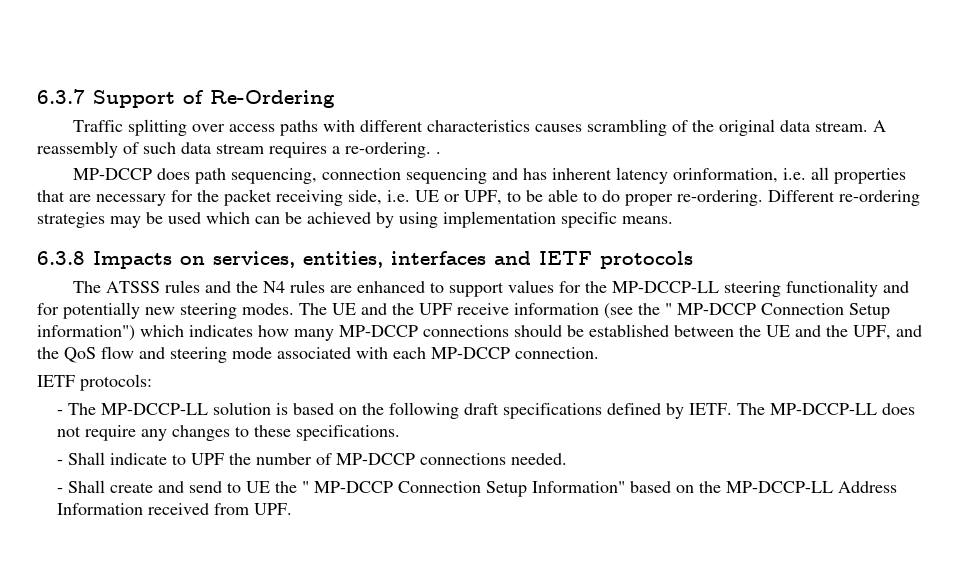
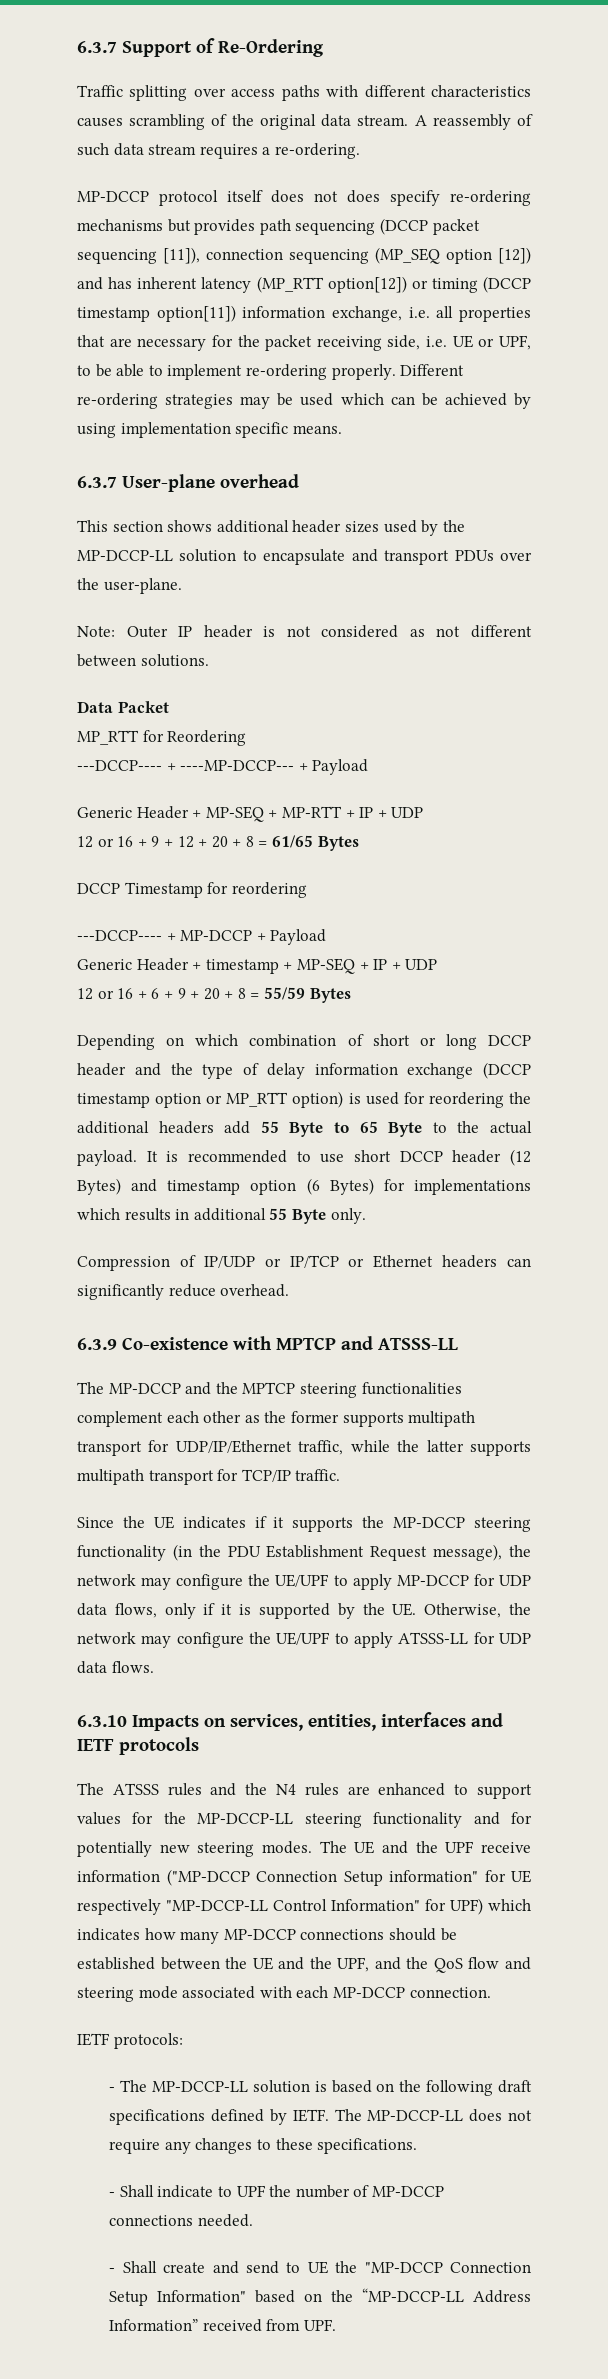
[436,152,441,154] [73,167,779,184] . // MP-DCCP does path sequencing, connection sequencing and has inherent latency orinformation, -> [77,190,531,206] [77,218,480,235] [77,247,531,264] [77,276,531,293] [77,305,402,322] // MP-DCCP protocol itself does not does specify re-ordering mechanisms but provides path sequencing (DCCP packet sequencing [11]), connection sequencing (MP_SEQ option [12]) and has inherent latency (MP_RTT option[12]) or timing (DCCP timestamp option[11]) information exchange,
[602,190,763,206] do proper re-ordering. -> [167,364,396,380] implement re-ordering properly.
[37,251,85,265] 6.3.8 -> [77,474,299,492] [77,520,465,536] [77,549,532,565] [77,578,182,594] [77,625,532,638] [77,654,209,667] [77,701,169,713] [77,730,247,746] [77,759,369,775] [77,806,424,822] [77,835,359,851] [77,882,307,898] [77,929,327,945] [77,958,438,974] [77,987,351,1003] [77,1034,531,1050] [77,1062,531,1079] [77,1091,531,1108] [77,1121,533,1137] [77,1149,531,1166] [77,1178,531,1195] [77,1208,366,1224] [77,1255,531,1271] [77,1284,290,1300] [77,1336,458,1350] [77,1382,462,1398] [77,1411,476,1427] [77,1440,531,1456] [77,1469,341,1485] [77,1516,531,1532] [77,1544,531,1561] [77,1574,531,1590] [77,1603,531,1619] [77,1632,531,1648] [77,1661,154,1674] [77,1715,127,1727] 6.3.7 User-plane overhead // This section shows additional header sizes used by the MP-DCCP-LL solution to encapsulate and transport PDUs over the user-plane. // Note: Outer IP header is not considered as not different between solutions. // Data Packet // MP_RTT for Reordering // ---DCCP---- + ----MP-DCCP--- + Payload // Generic Header + MP-SEQ + MP-RTT + IP + UDP // 12 or 16 + 9 + 12 + 20 + 8 = 61/65 Bytes // DCCP Timestamp for reordering // ---DCCP---- + MP-DCCP + Payload // Generic Header + timestamp + MP-SEQ + IP + UDP // 12 or 16 + 6 + 9 + 20 + 8 = 55/59 Bytes // Depending on which combination of short or long DCCP header and the type of delay information exchange (DCCP timestamp option or MP_RTT option) is used for reordering the additional headers add 55 Byte to 65 Byte to the actual payload. It is recommended to use short DCCP header (12 Bytes) and timestamp option (6 Bytes) for implementations which results in additional 55 Byte only. // Compression of IP/UDP or IP/TCP or Ethernet headers can significantly reduce overhead. // 6.3.9 Co-existence with MPTCP and ATSSS-LL // The MP-DCCP and the MPTCP steering functionalities complement each other as the former supports multipath transport for UDP/IP/Ethernet traffic, while the latter supports multipath transport for TCP/IP traffic. // Since the UE indicates if it supports the MP-DCCP steering functionality (in the PDU Establishment Request message), the network may configure the UE/UPF to apply MP-DCCP for UDP data flows, only if it is supported by the UE. Otherwise, the network may configure the UE/UPF to apply ATSSS-LL for UDP data flows. // 6.3.10
[604,303,890,319] [37,325,135,341] (see the " MP-DCCP Connection Setup information") -> [166,1869,531,1886] [77,1898,483,1915] ("MP-DCCP Connection Setup information" for UE respectively "MP-DCCP-LL Control Information" for UPF)
[302,481,394,493] " MP-DCCP -> [364,2262,443,2273] "MP-DCCP
[726,481,898,493] [57,503,144,515] MP-DCCP-LL Address Information -> [362,2288,531,2303] [109,2319,199,2331] “MP-DCCP-LL Address Information”

